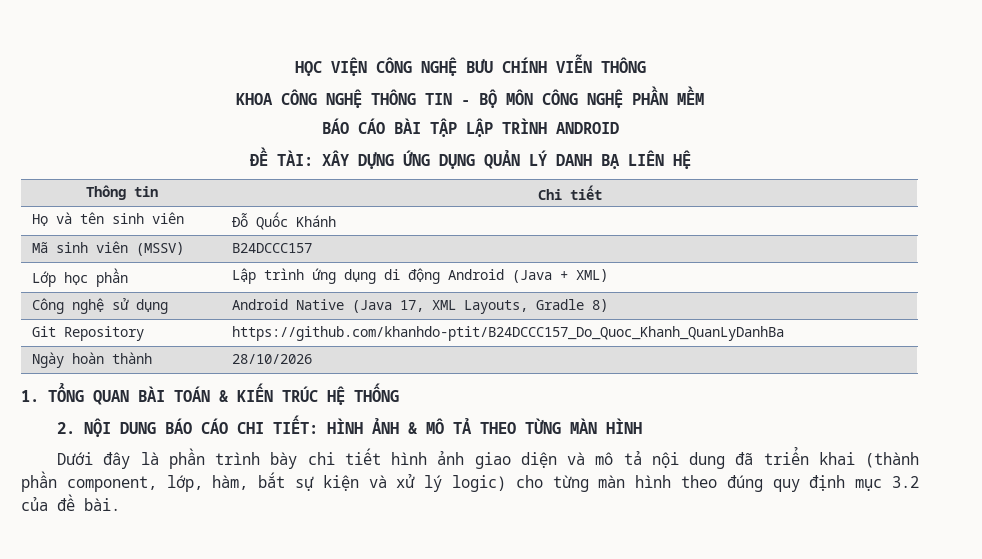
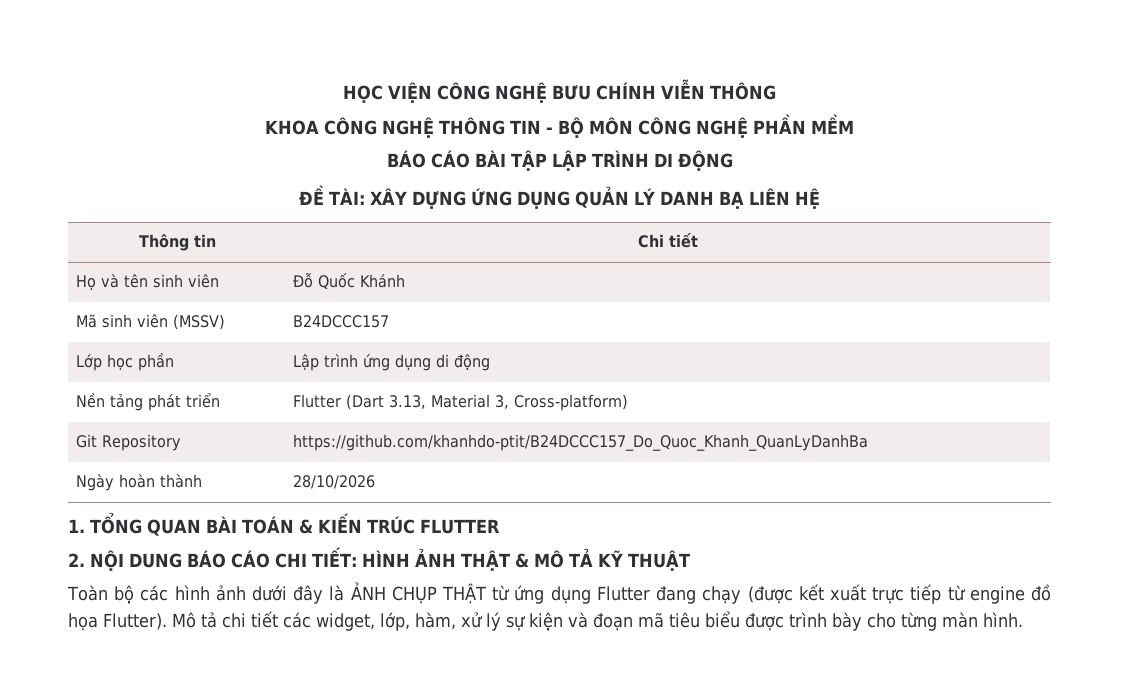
[555,122,619,134] ANDROID -> [653,150,733,171] DI ĐỘNG
[448,269,609,283] [32,298,169,314] [232,299,609,314] Android (Java + XML) // Công nghệ sử dụng | Android Native (Java 17, XML Layouts, Gradle 8) -> [76,393,221,411] [293,394,629,411] // Nền tảng phát triển | Flutter (Dart 3.13, Material 3, Cross-platform)
[327,383,399,405] HỆ THỐNG -> [420,519,500,534] FLUTTER
(400, 426) none -> [460,550,510,571] THẬT
[480,418,643,434] [57,447,919,469] [21,471,919,492] [21,494,120,511] THEO TỪNG MÀN HÌNH // Dưới đây là phần trình bày chi tiết hình ảnh giao diện và mô tả nội dung đã triển khai (thành phần component, lớp, hàm, bắt sự kiện và xử lý logic) cho từng màn hình theo đúng quy định mục 3.2 của đề bài. -> [597,550,690,571] [67,582,1051,604] [68,611,1023,631] KỸ THUẬT // Toàn bộ các hình ảnh dưới đây là ẢNH CHỤP THẬT từ ứng dụng Flutter đang chạy (được kết xuất trực tiếp từ engine đồ họa Flutter). Mô tả chi tiết các widget, lớp, hàm, xử lý sự kiện và đoạn mã tiêu biểu được trình bày cho từng màn hình.

